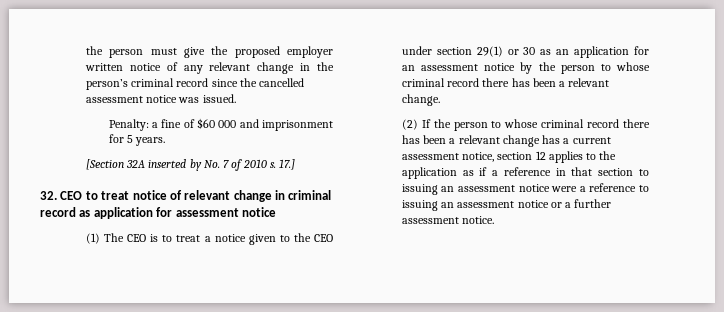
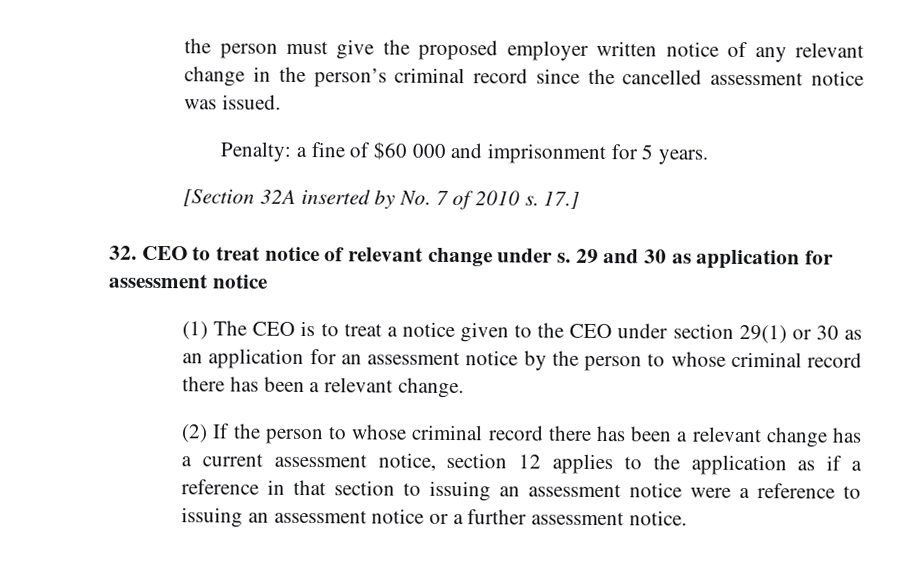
[275,190,332,200] [40,207,76,217] in criminal record -> [497,248,668,264] under s. 29 and 30

